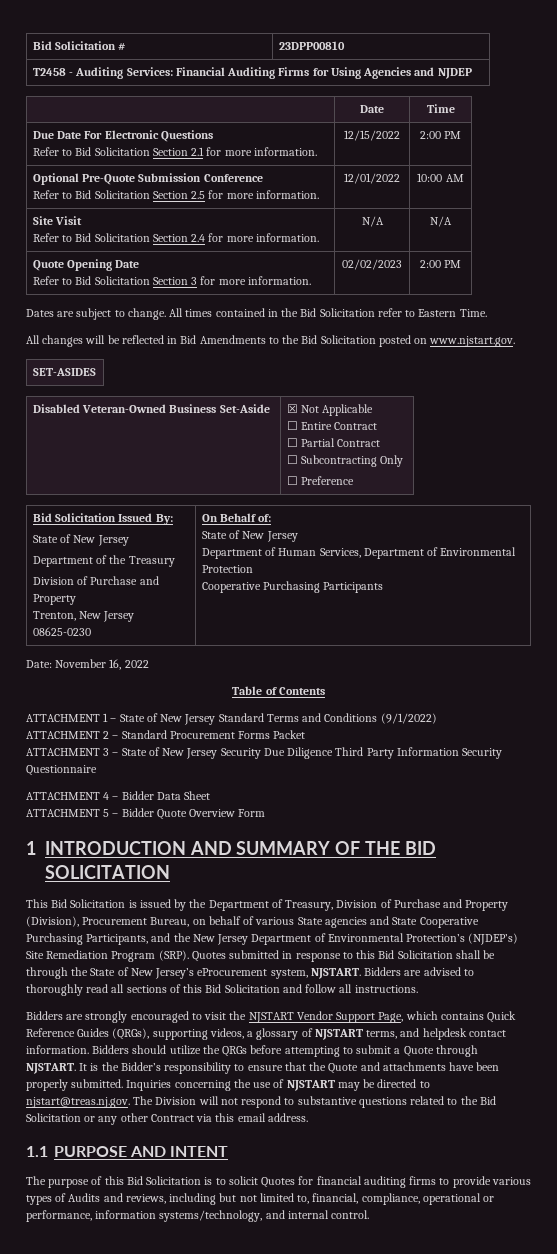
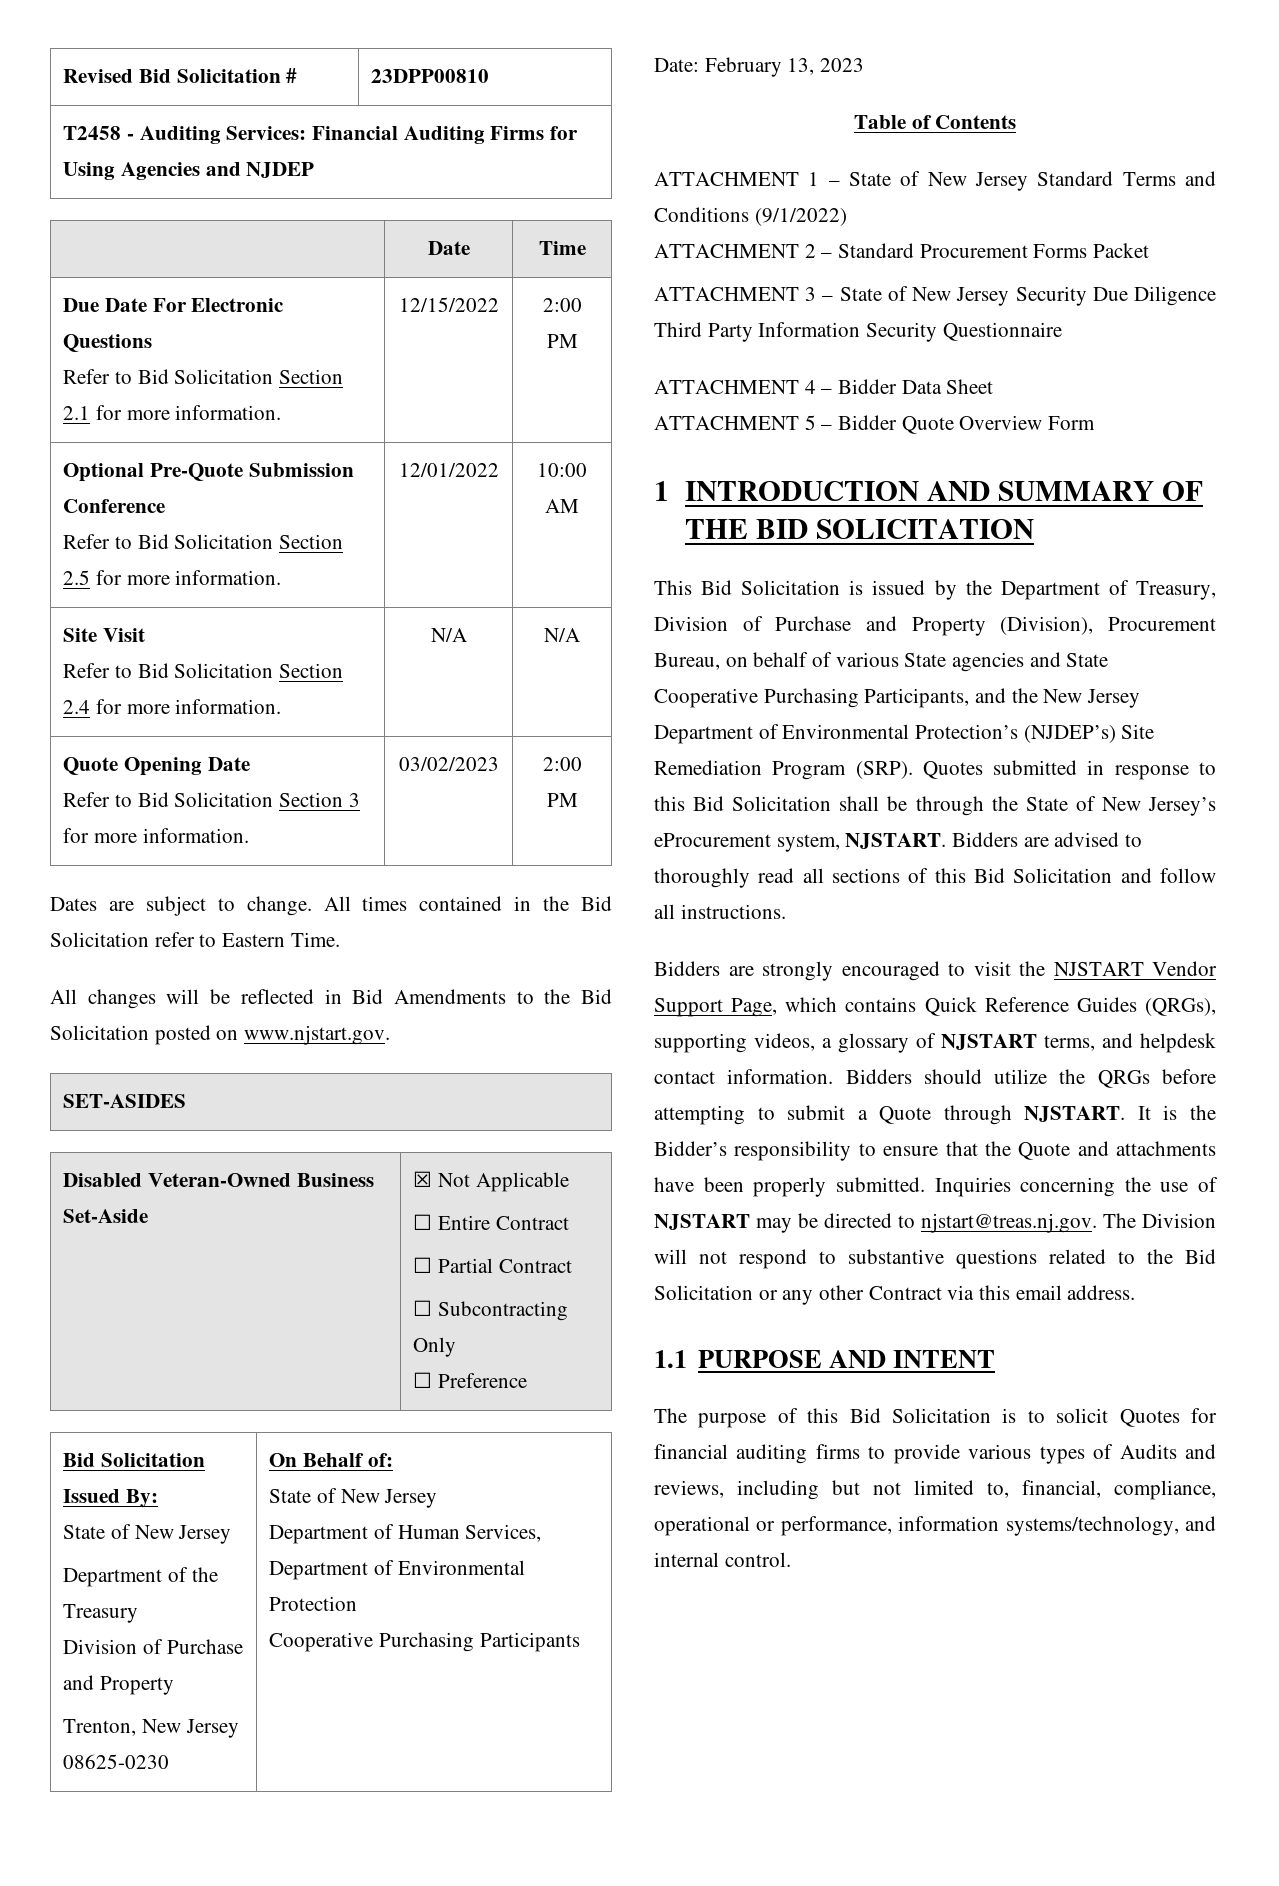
(32, 45) none -> [63,69,134,83] Revised
[342,259,402,270] 02/02/2023 -> [398,757,499,771] 03/02/2023
[55,659,149,670] November 16, 2022 -> [704,57,865,77] February 13, 2023

